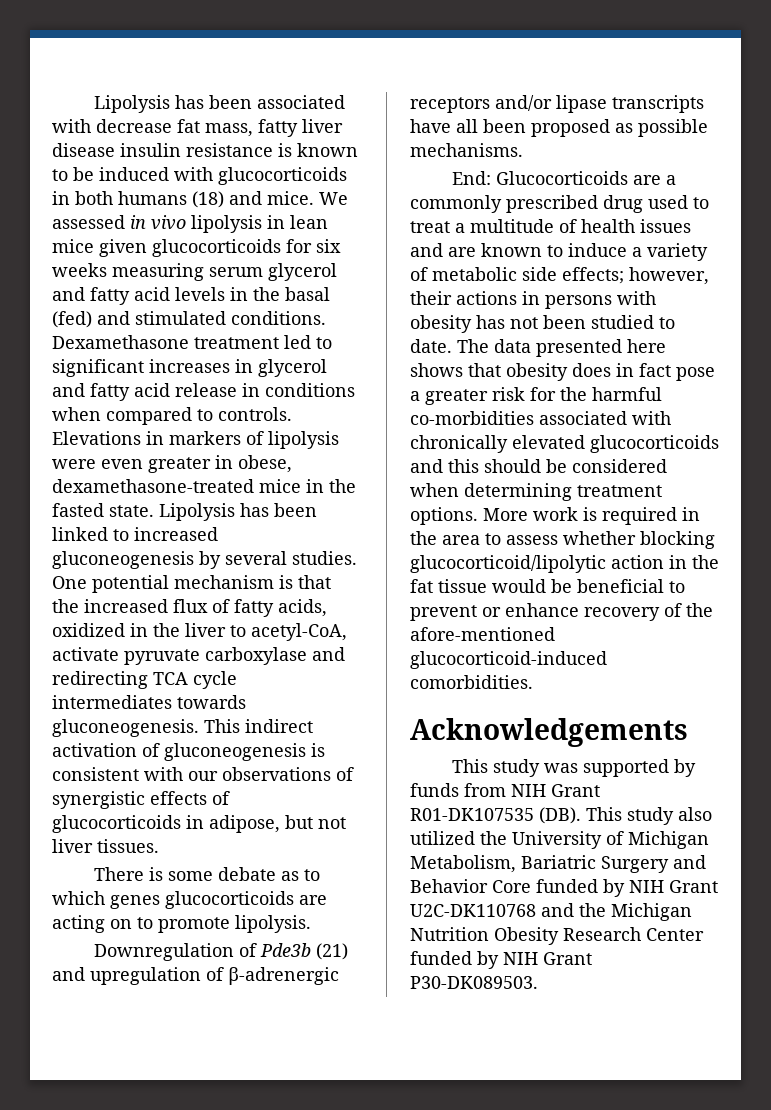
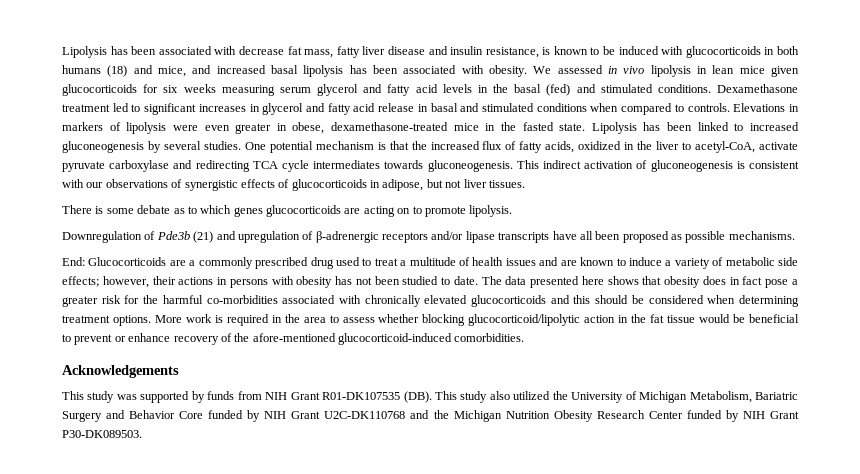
[120,143,273,157] insulin resistance -> [428,46,539,58] and insulin resistance,
[267,191,314,205] mice. -> [158,65,527,77] mice, and increased basal lipolysis has been associated with obesity.
(260, 390) none -> [430,103,534,112] basal and stimulated

